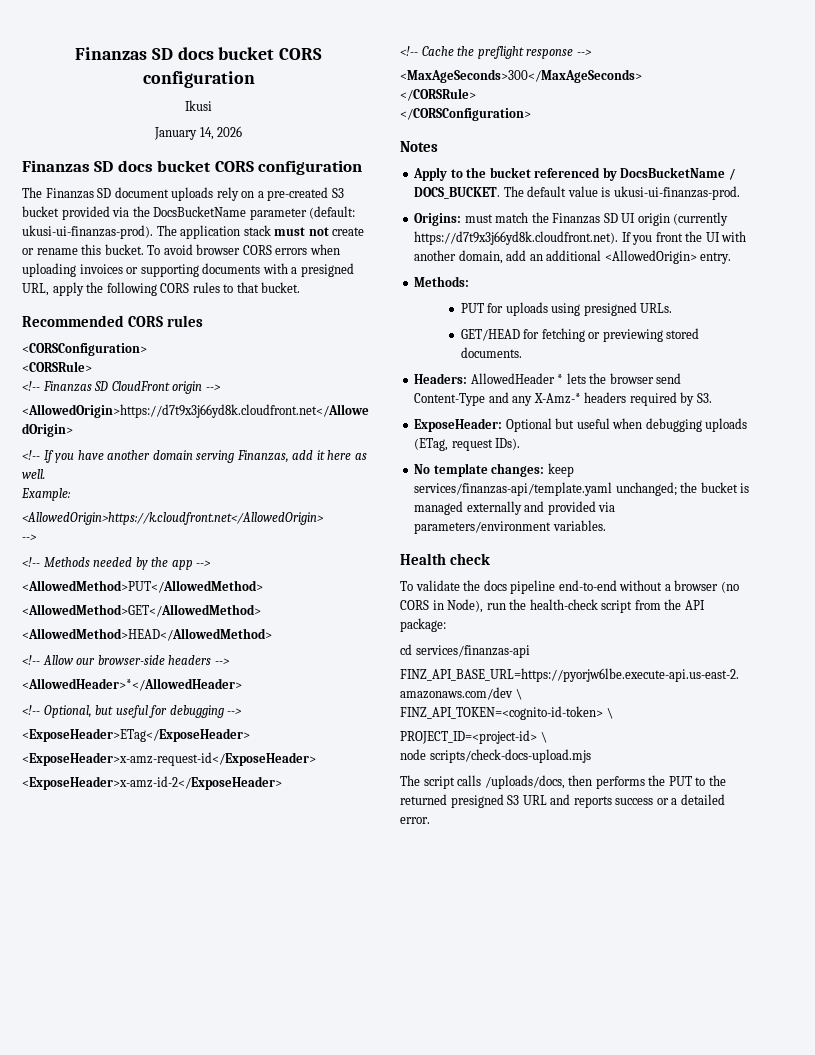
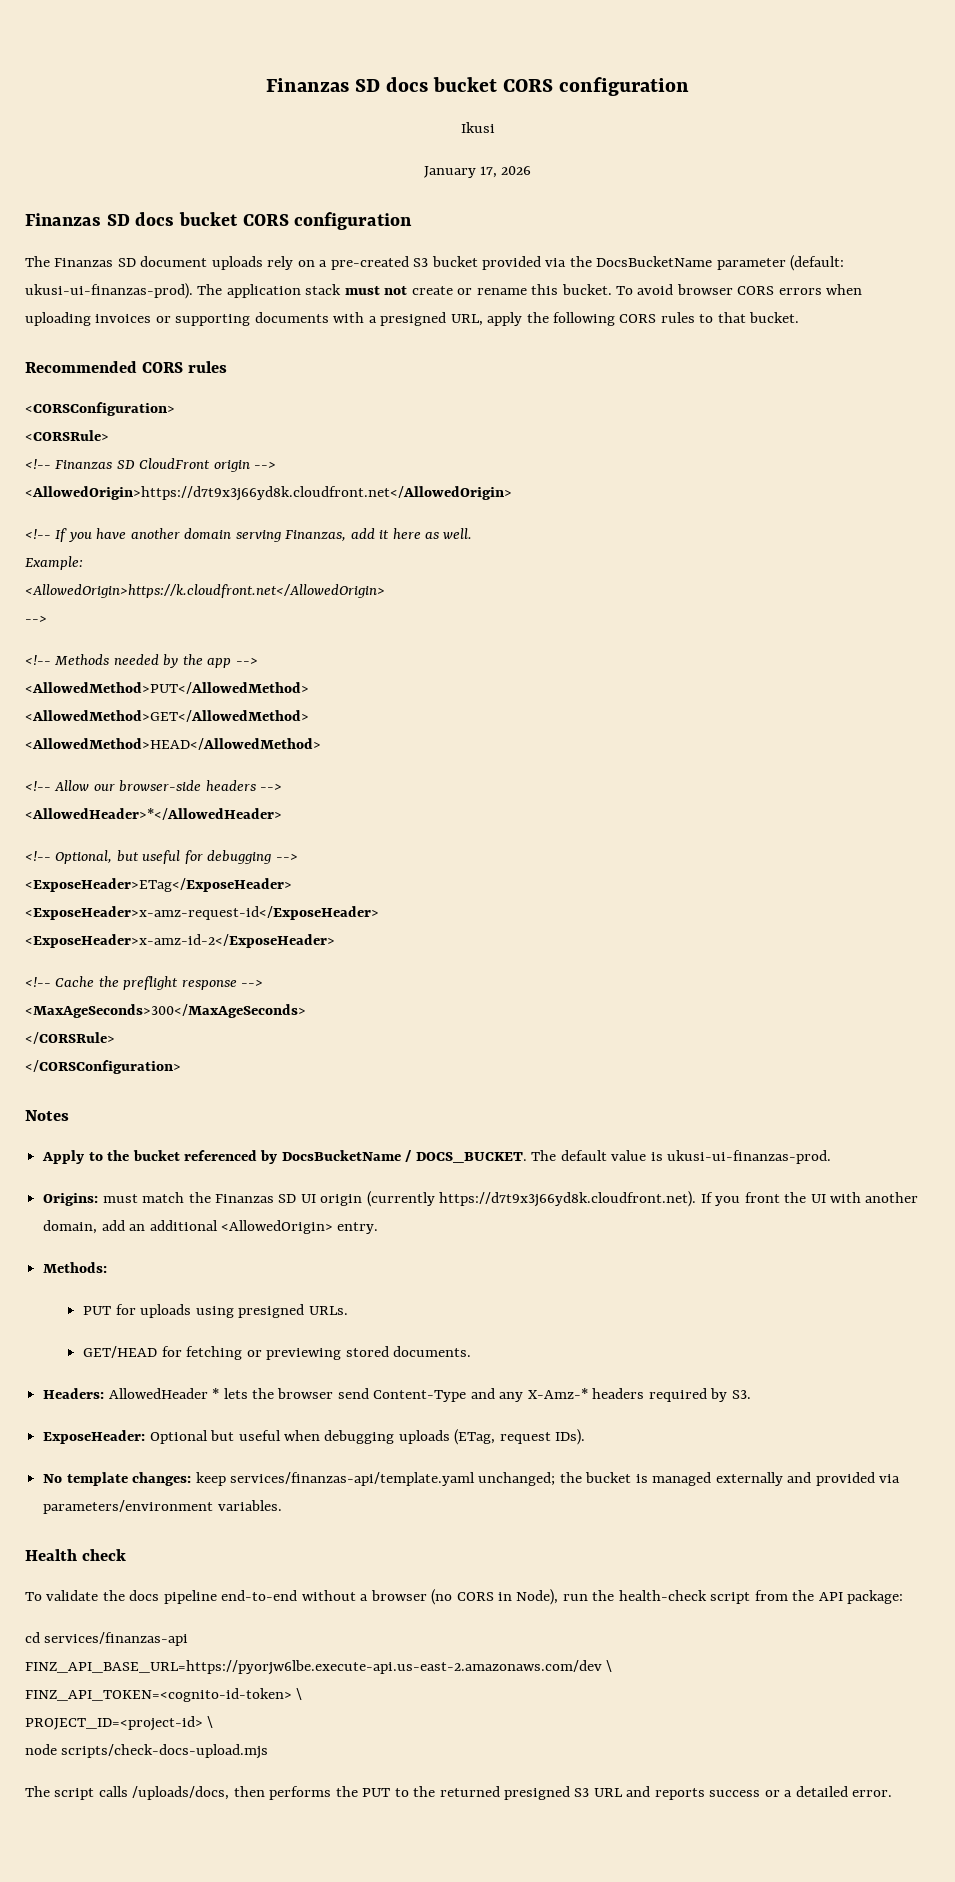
[199,127,214,140] 14, -> [480,166,497,178] 17,

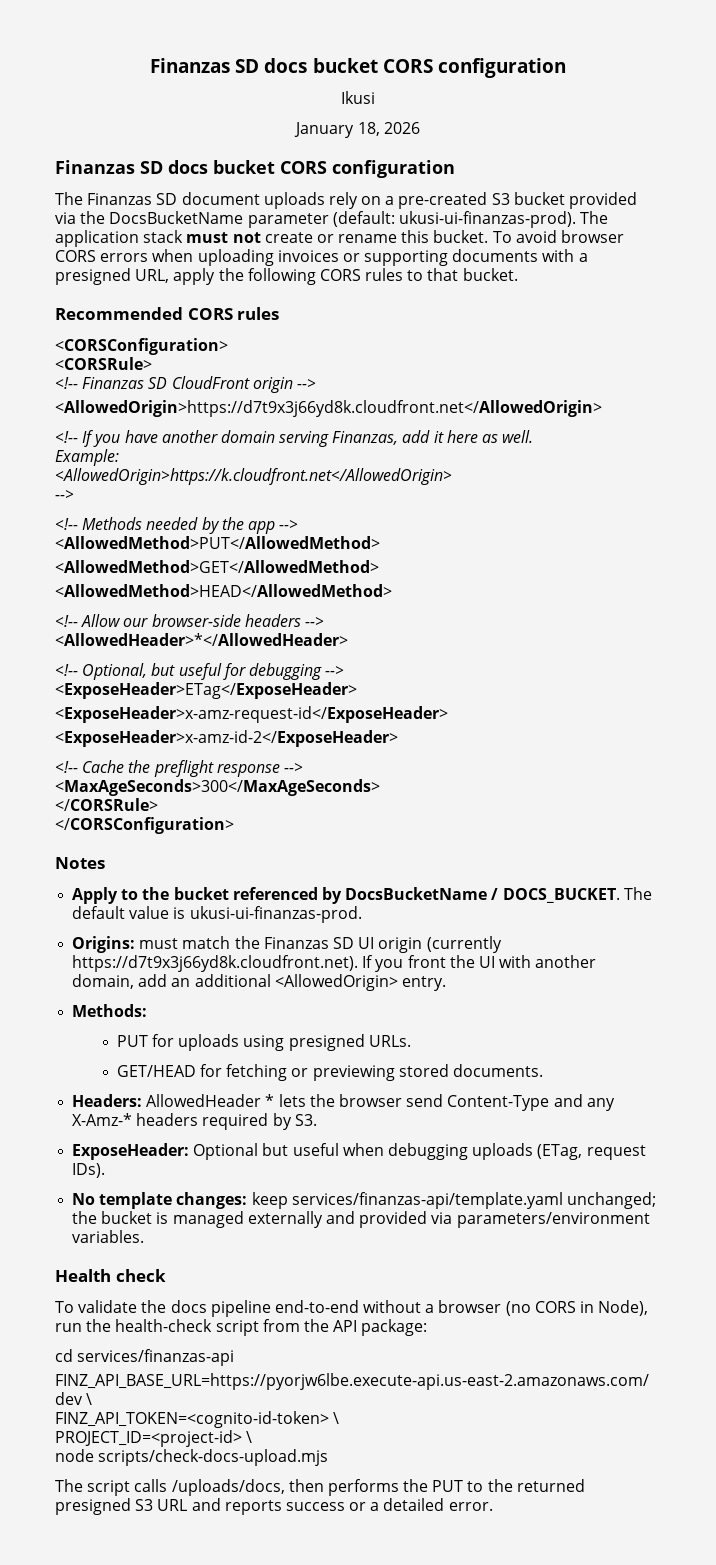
[480,166,497,178] 17, -> [357,122,380,136] 18,

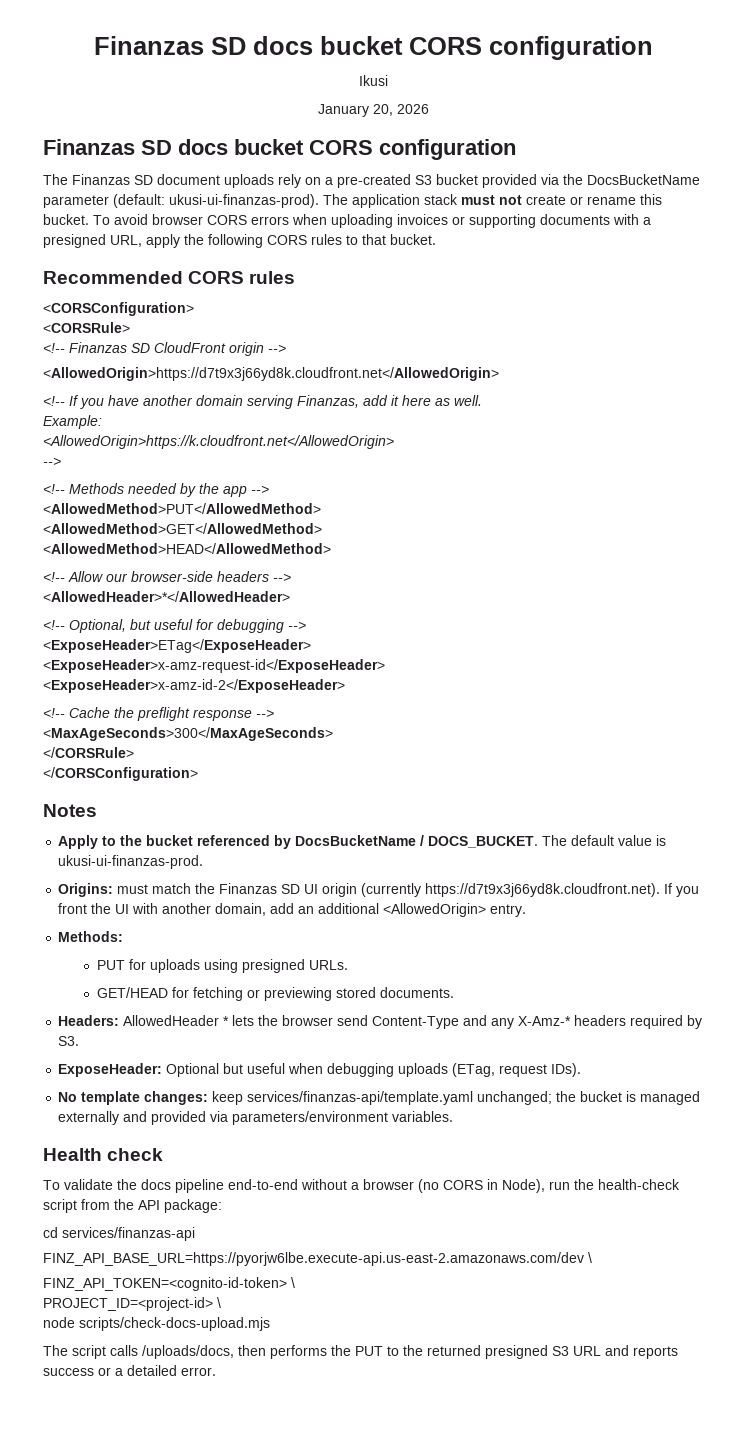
[357,122,380,136] 18, -> [373,104,393,116] 20,

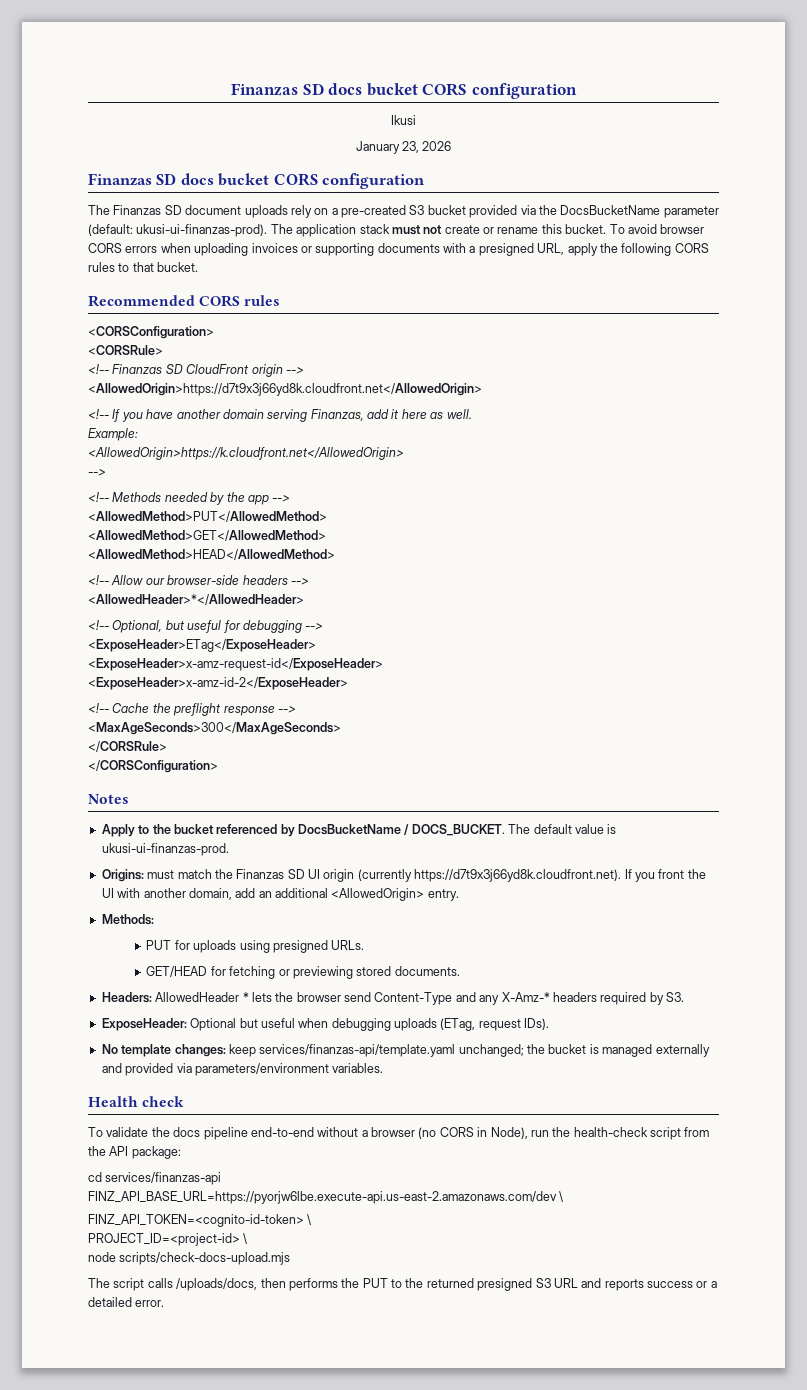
[373,104,393,116] 20, -> [402,141,419,153] 23,

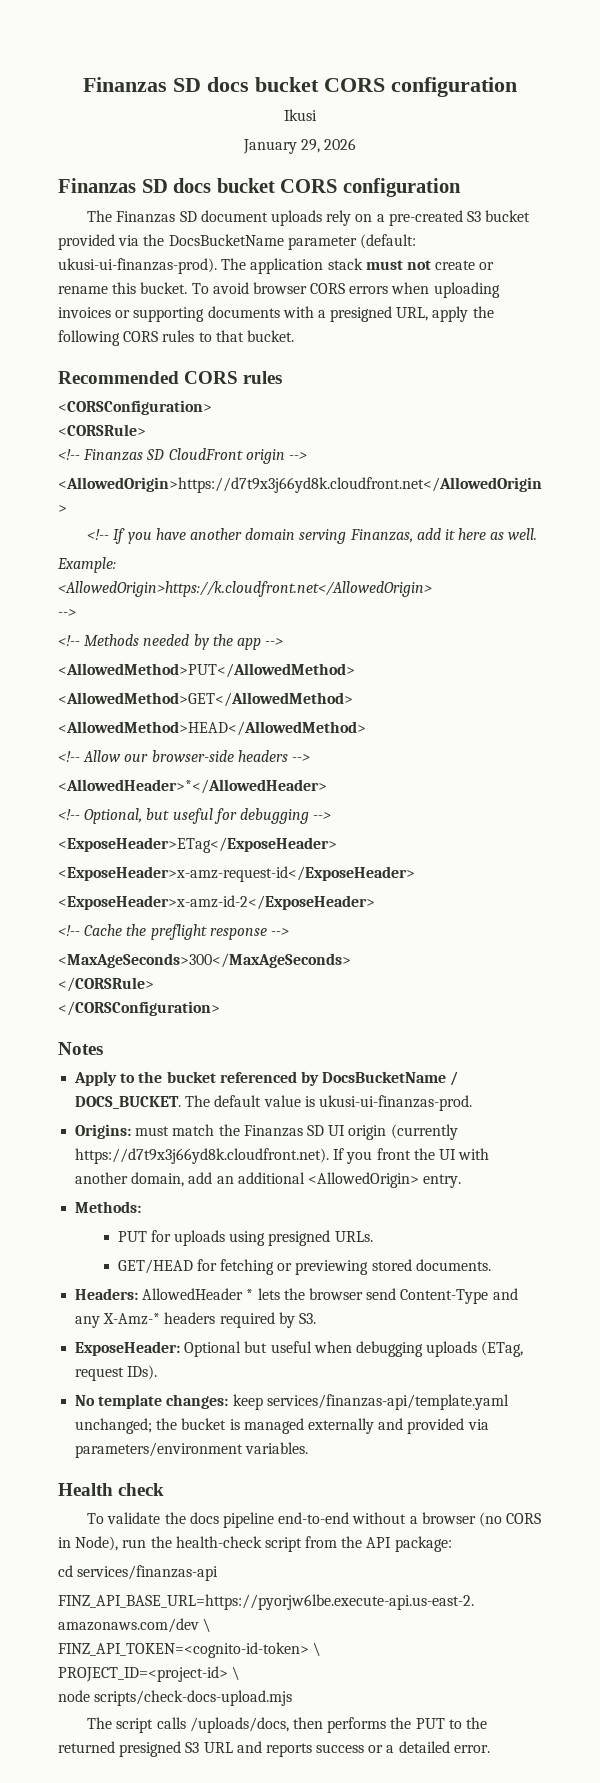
[402,141,419,153] 23, -> [301,139,320,153] 29,

